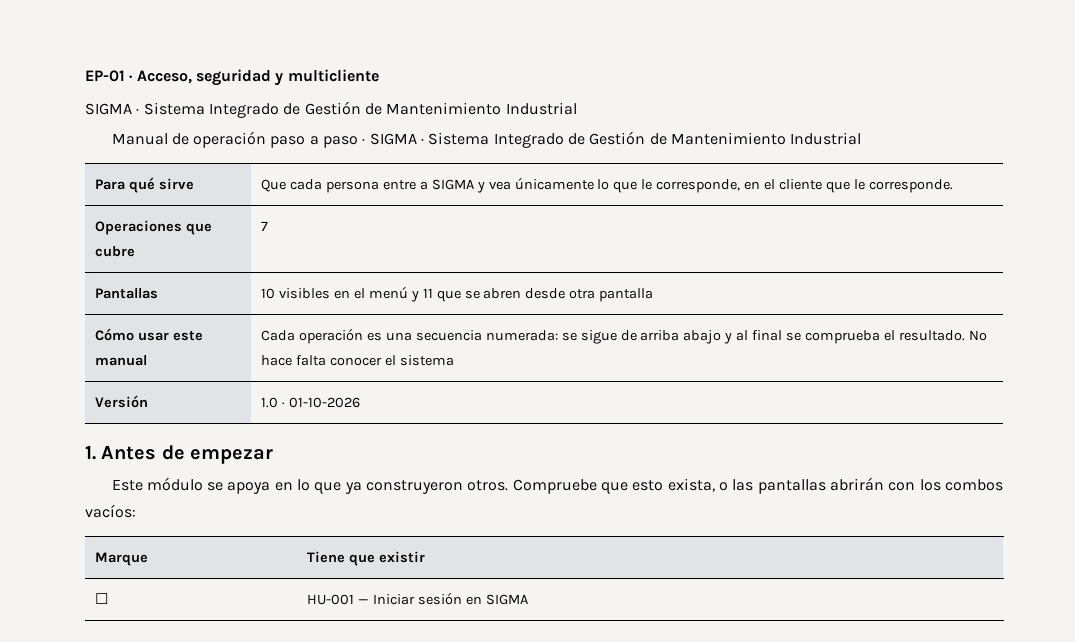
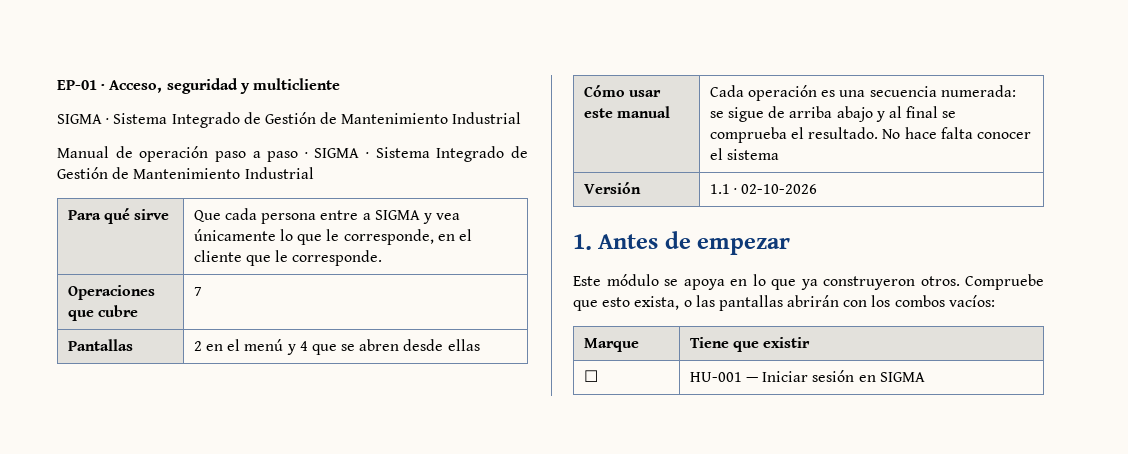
[261,288,331,299] 10 visibles -> [193,341,202,351] 2
[422,288,433,298] 11 -> [299,341,308,351] 4
[569,288,654,302] otra pantalla -> [447,339,480,351] ellas
[261,397,361,408] 1.0 · 01-10-2026 -> [709,184,818,194] 1.1 · 02-10-2026

